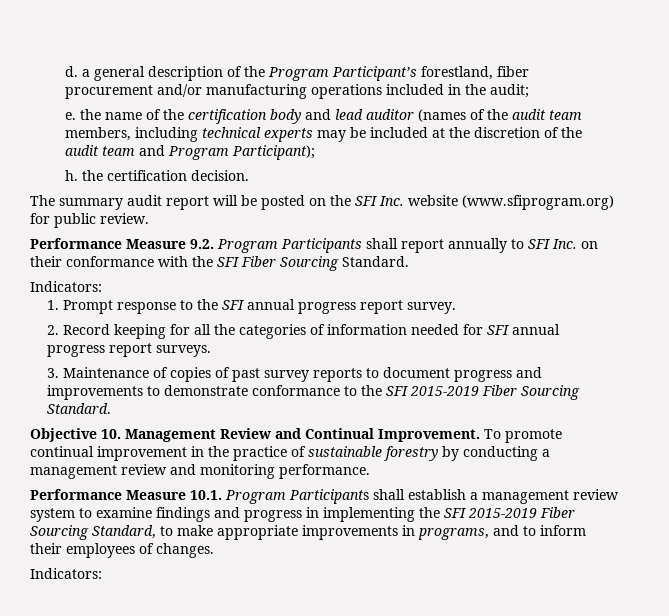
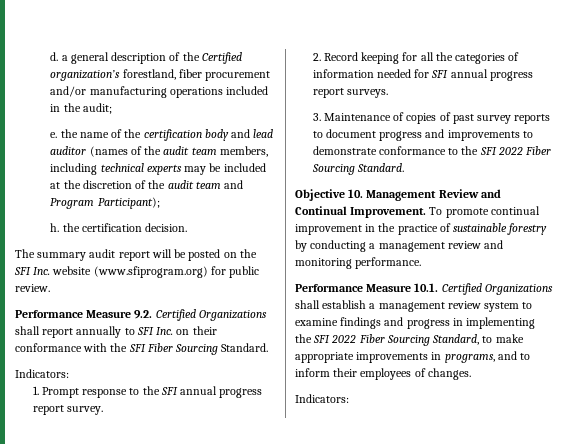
[267,66,417,81] Program Participant’s -> [201,52,242,64] [50,70,121,81] Certified organization’s
[217,238,362,253] Program Participants -> [155,309,267,321] Certified Organizations
[410,386,480,396] 2015-2019 -> [497,147,523,155] 2022
[225,489,369,504] Program Participants -> [441,283,553,295] Certified Organizations
[468,508,537,518] 2015-2019 -> [331,335,357,343] 2022

